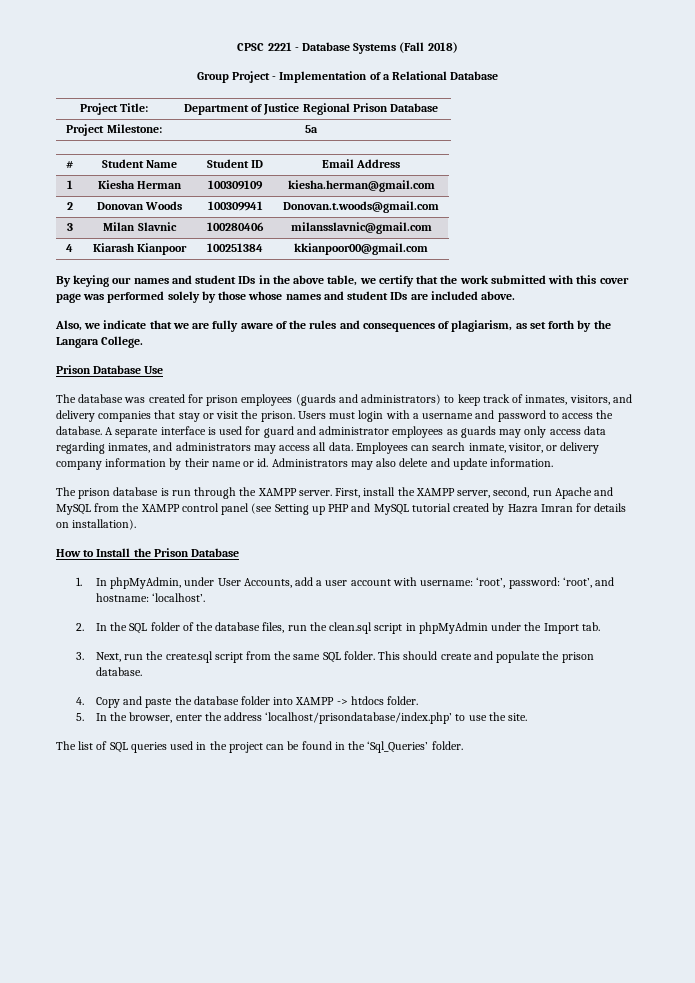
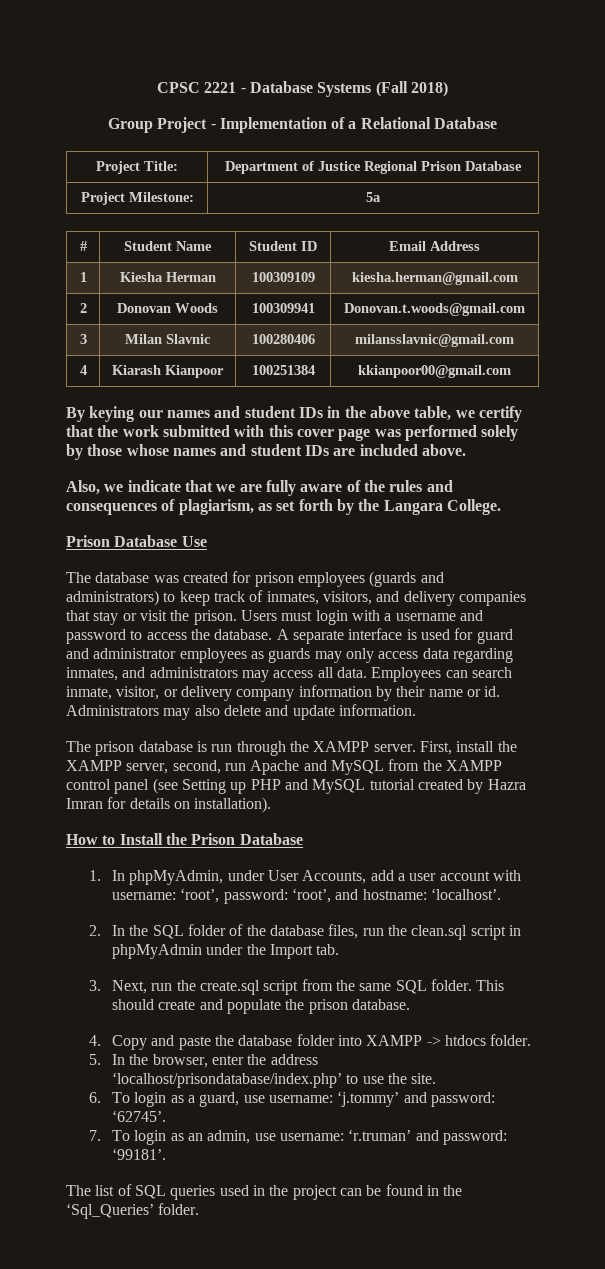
(528, 717) none -> [89,1091,495,1107] [112,1110,167,1122] [89,1129,507,1145] [112,1148,167,1160] // 6. To login as a guard, use username: ‘j.tommy’ and password: ‘62745’. // 7. To login as an admin, use username: ‘r.truman’ and password: ‘99181’.

